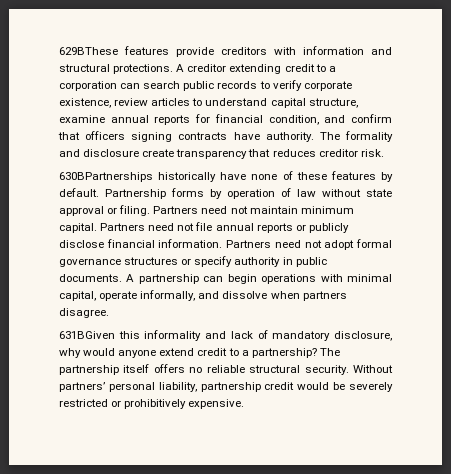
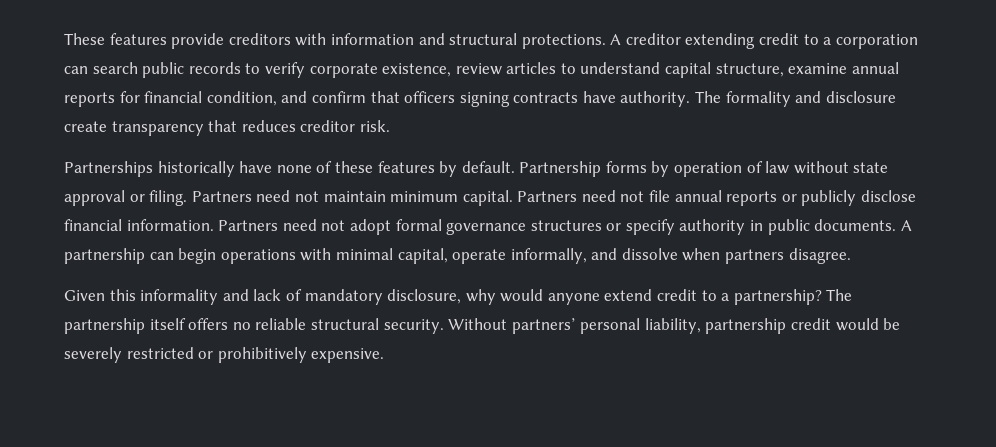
[59,47,118,55] 629BThese -> [64,33,105,45] These
[59,172,153,182] 630BPartnerships -> [64,161,153,177] Partnerships
[59,331,115,339] 631BGiven -> [64,290,105,301] Given

